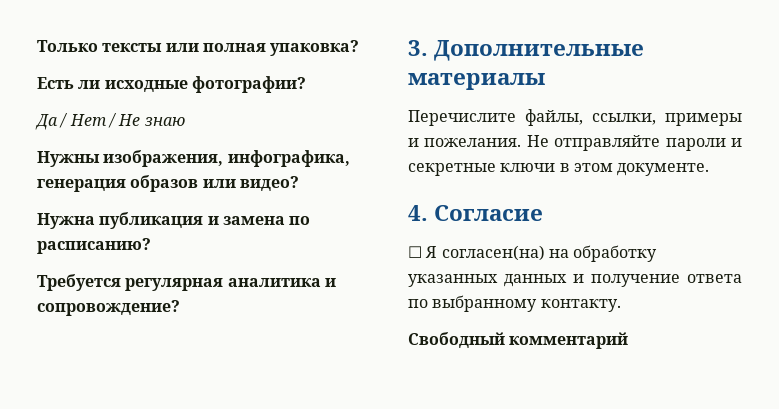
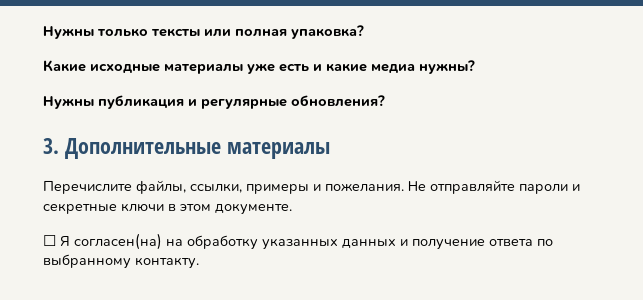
[37,40,98,52] Только -> [43,26,148,39] Нужны только
[37,76,306,93] [35,113,185,130] [37,150,350,167] [37,175,299,192] [37,212,311,229] [37,238,151,254] [37,274,336,291] [37,300,180,316] Есть ли исходные фотографии? // Да / Нет / Не знаю // Нужны изображения, инфографика, генерация образов или видео? // Нужна публикация и замена по расписанию? // Требуется регулярная аналитика и сопровождение? -> [43,60,475,74] [43,95,385,109] Какие исходные материалы уже есть и какие медиа нужны? // Нужны публикация и регулярные обновления?
[408,205,544,221] // 4. Согласие -> (292, 209) none
[408,332,629,349] // Свободный комментарий -> (199, 263) none

